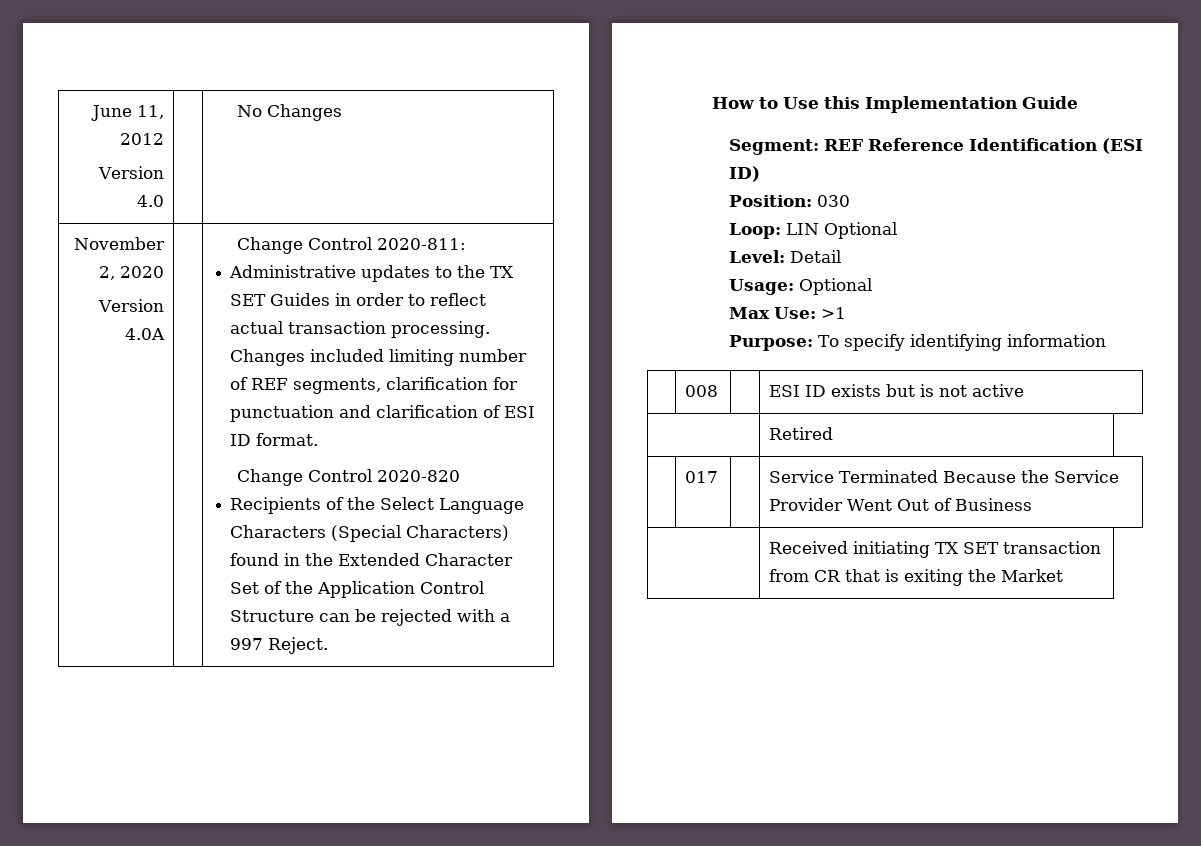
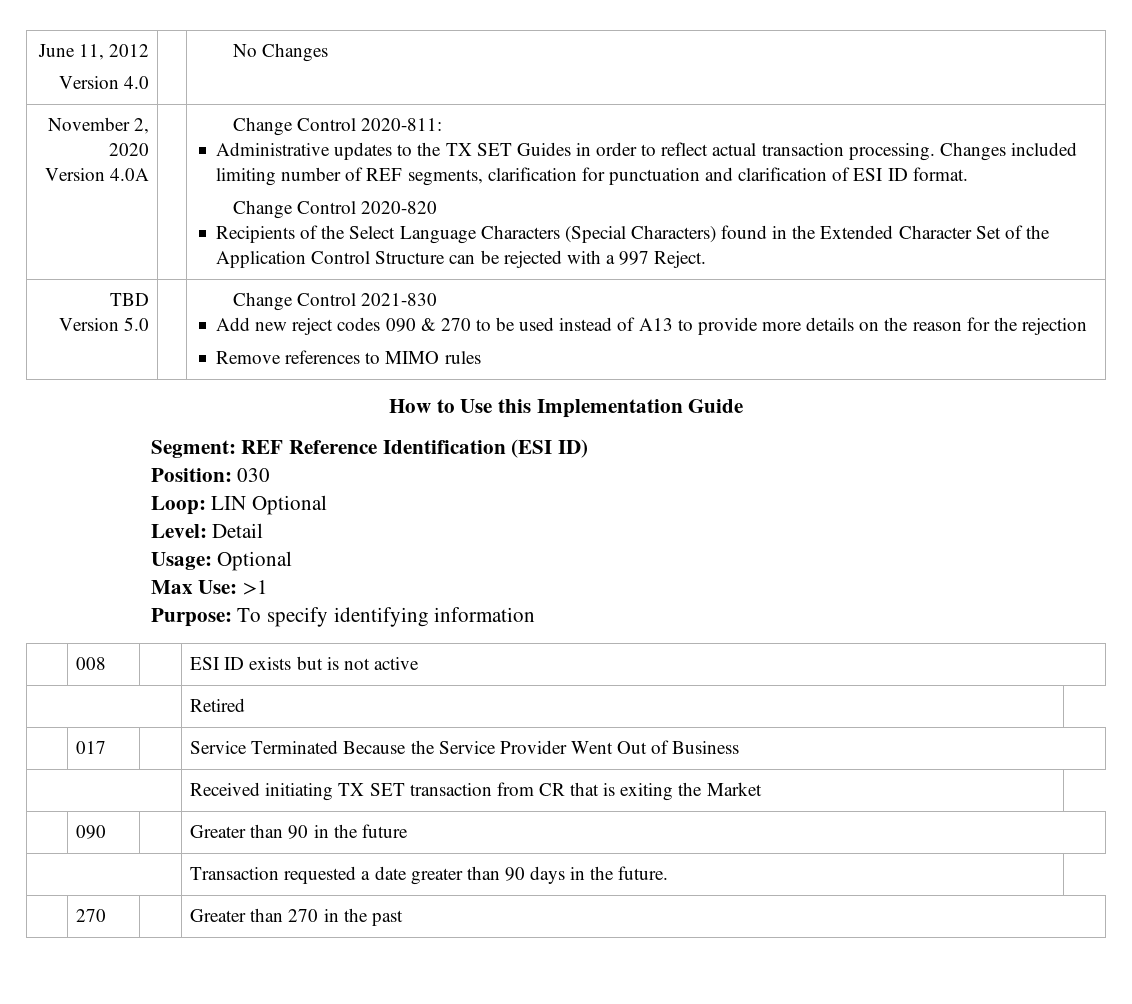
(329, 645) none -> [109,293,149,306] [58,317,149,331] [232,292,437,311] [216,317,1087,335] [216,350,481,364] // TBD // Version 5.0 | | Change Control 2021-830 // Add new reject codes 090 & 270 to be used instead of A13 to provide more details on the reason for the rejection // Remove references to MIMO rules
(1064, 575) none -> [76,825,107,839] [190,824,408,839] [190,866,669,885] [76,909,107,922] [190,908,403,926] // | 090 | | Greater than 90 in the future // | Transaction requested a date greater than 90 days in the future. // | 270 | | Greater than 270 in the past

